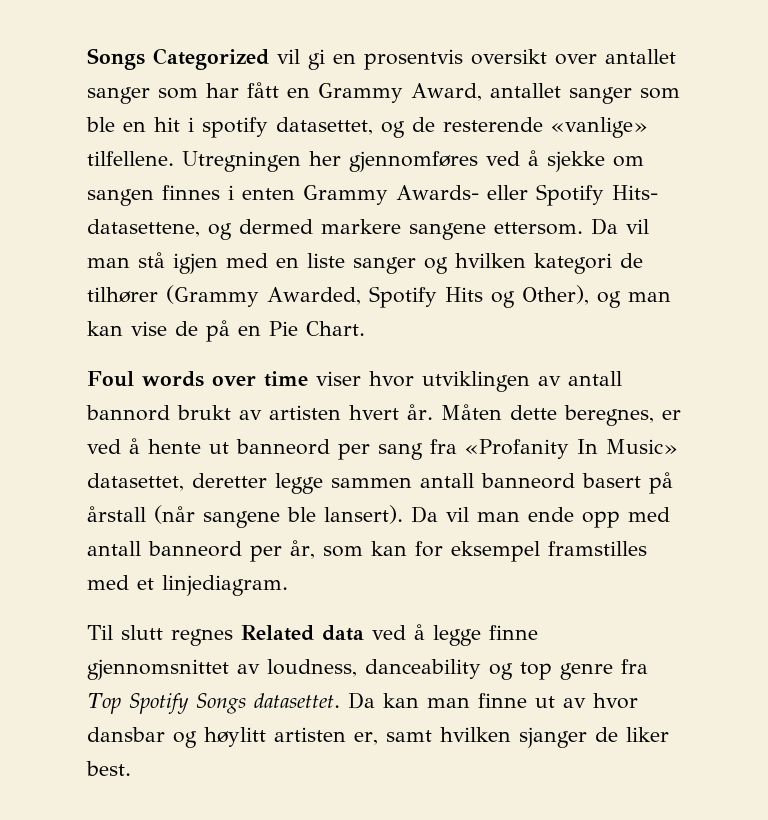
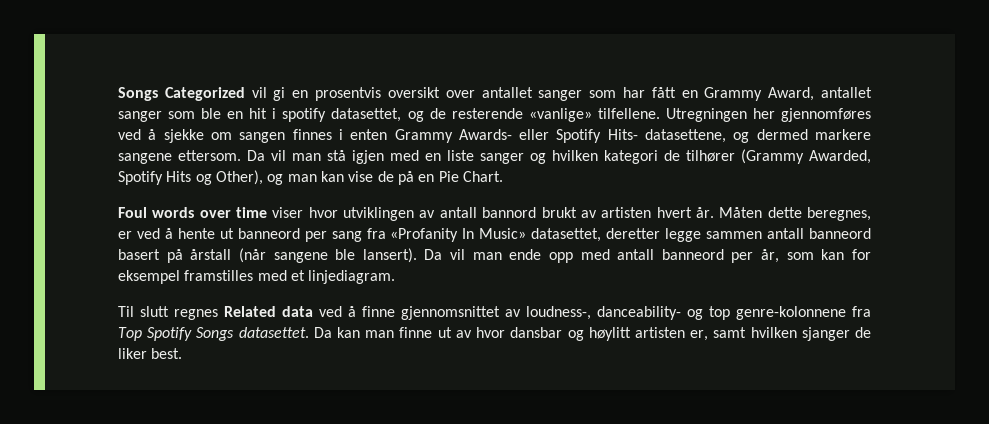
[433,625,481,646] legge -> (356, 311) none
[267,659,481,679] loudness, danceability -> [526,306,681,320] loudness-, danceability-
[560,663,613,680] genre -> [736,306,846,320] genre-kolonnene

